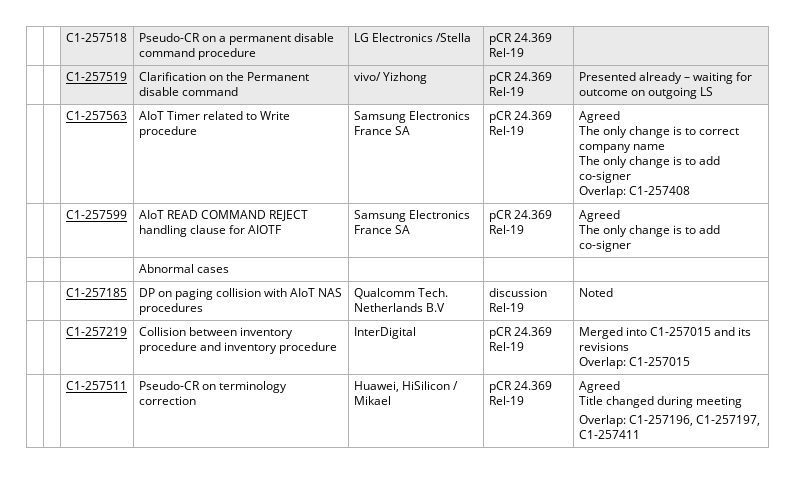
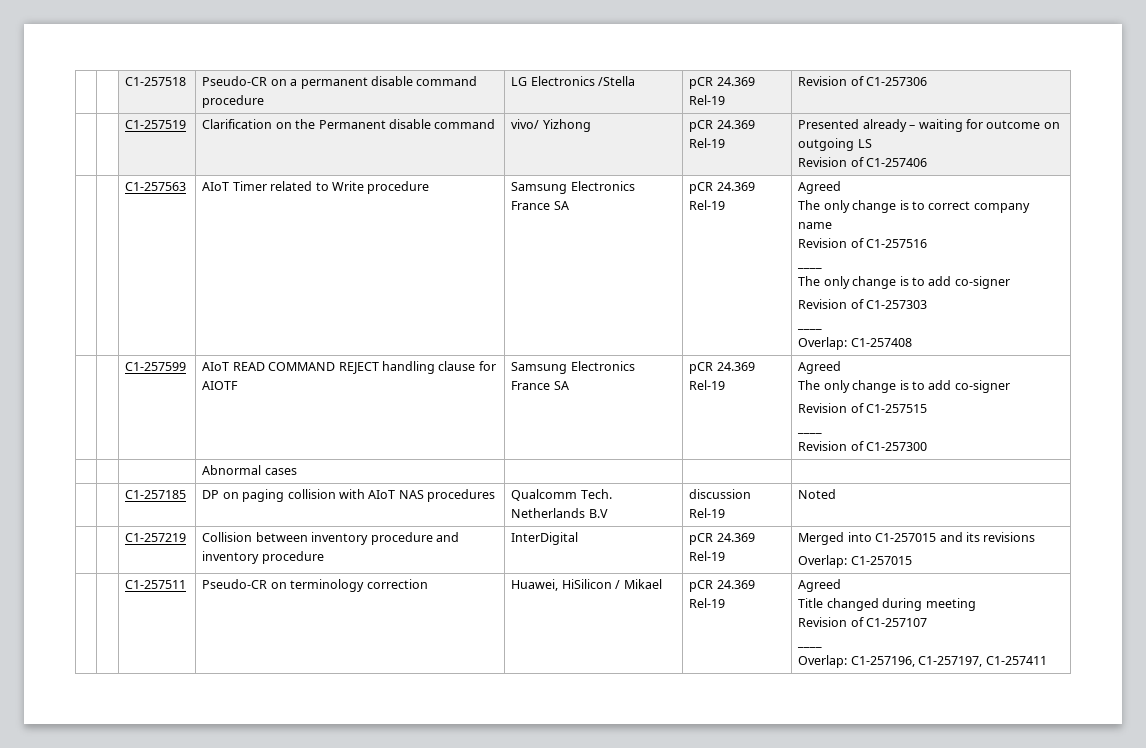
(524, 52) none -> [798,76,928,86] Revision of C1-257306
(714, 91) none -> [798,157,928,167] // Revision of C1-257406
[578,156,721,168] [578,171,631,183] // The only change is to add co-signer -> [798,238,928,248] [797,267,823,269] [798,276,1010,289] [798,299,928,309] [797,328,823,330] // Revision of C1-257516 // ____ // The only change is to add co-signer // Revision of C1-257303 // ____
(631, 246) none -> [798,403,928,413] [797,432,823,434] [798,441,928,451] // Revision of C1-257515 // ____ // Revision of C1-257300
(743, 402) none -> [798,617,928,627] [797,646,823,648] // Revision of C1-257107 // ____

